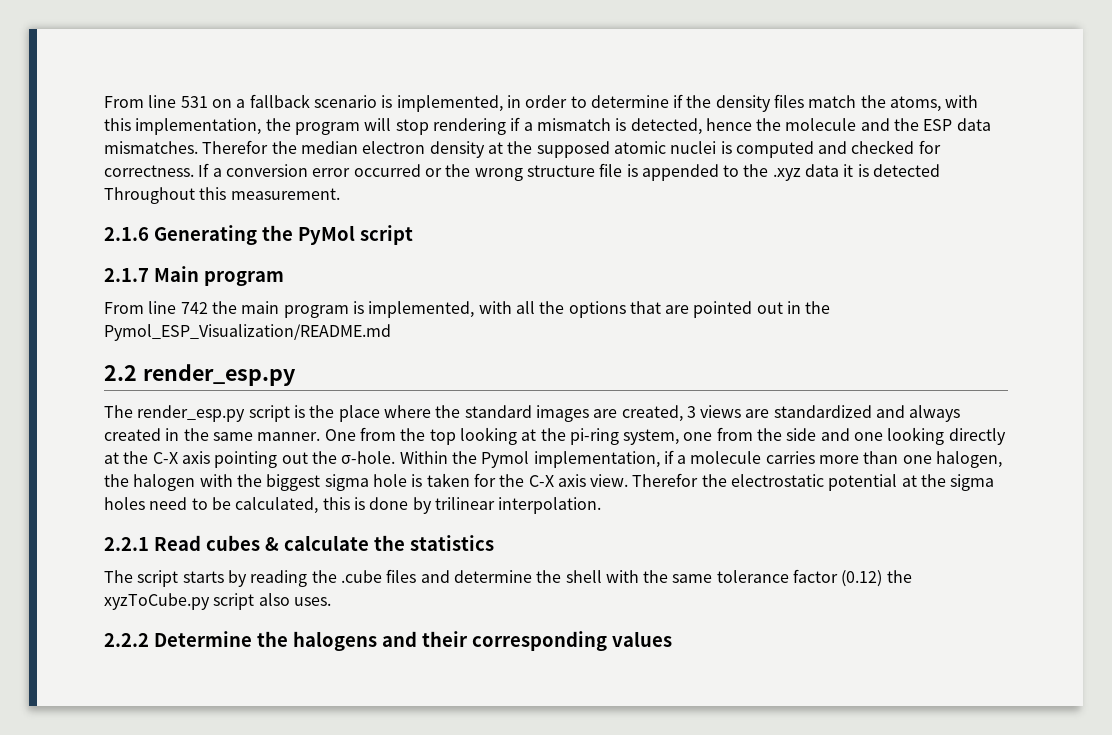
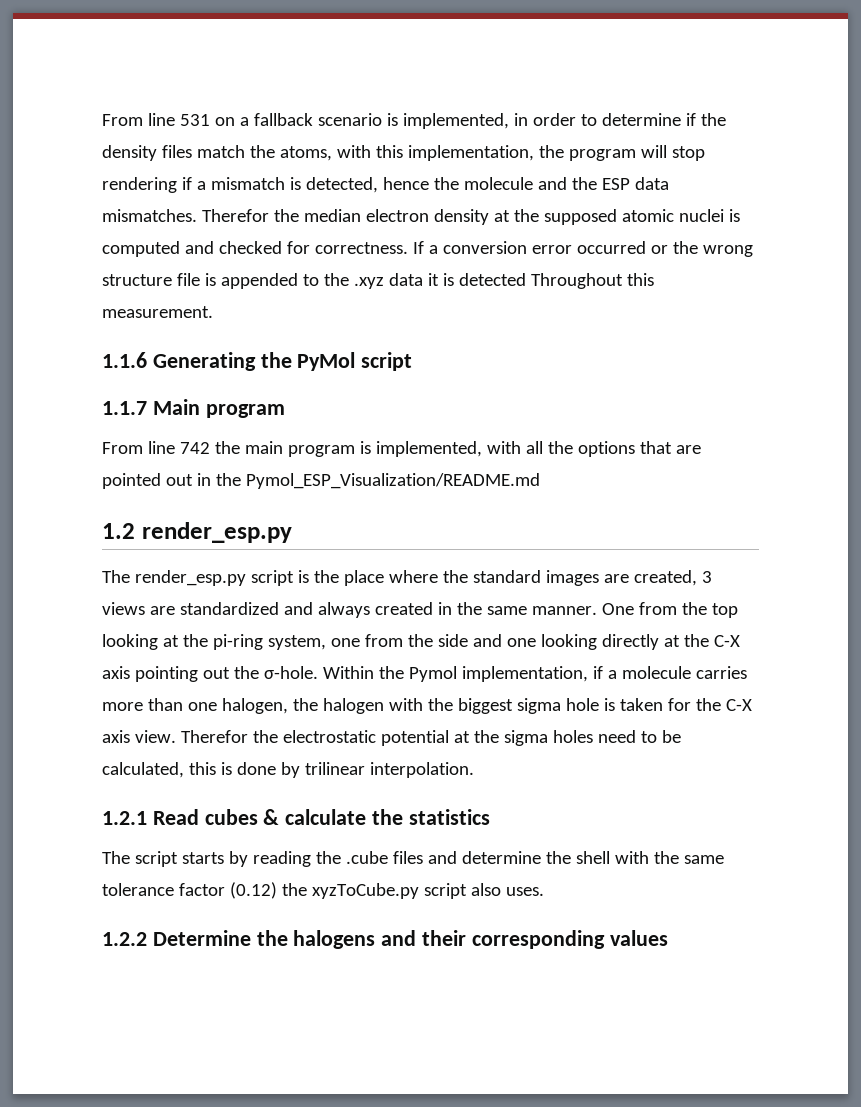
[104,227,149,241] 2.1.6 -> [102,352,147,368] 1.1.6
[104,268,149,282] 2.1.7 -> [102,401,147,415] 1.1.7
[104,365,137,381] 2.2 -> [102,523,135,539] 1.2
[104,537,149,551] 2.2.1 -> [102,811,147,825] 1.2.1
[104,633,149,647] 2.2.2 -> [102,932,147,946] 1.2.2

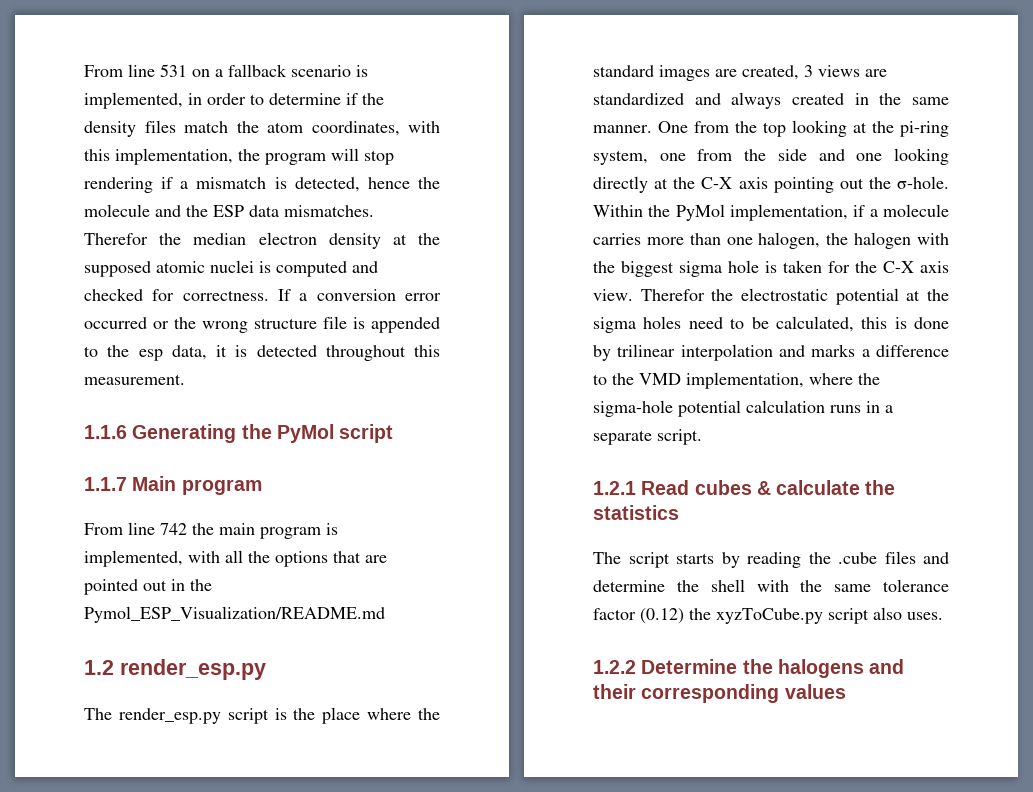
[279,146,332,161] atoms, -> [267,121,400,136] atom coordinates,
[353,273,423,289] .xyz data -> [138,345,207,361] esp data,
[530,273,623,289] Throughout -> [325,345,406,361] throughout
[408,666,457,682] Pymol -> [675,204,725,221] PyMol
[369,762,474,778] interpolation. -> [680,344,949,361] [593,372,880,389] [593,400,893,417] [593,429,702,445] interpolation and marks a difference to the VMD implementation, where the sigma-hole potential calculation runs in a separate script.

